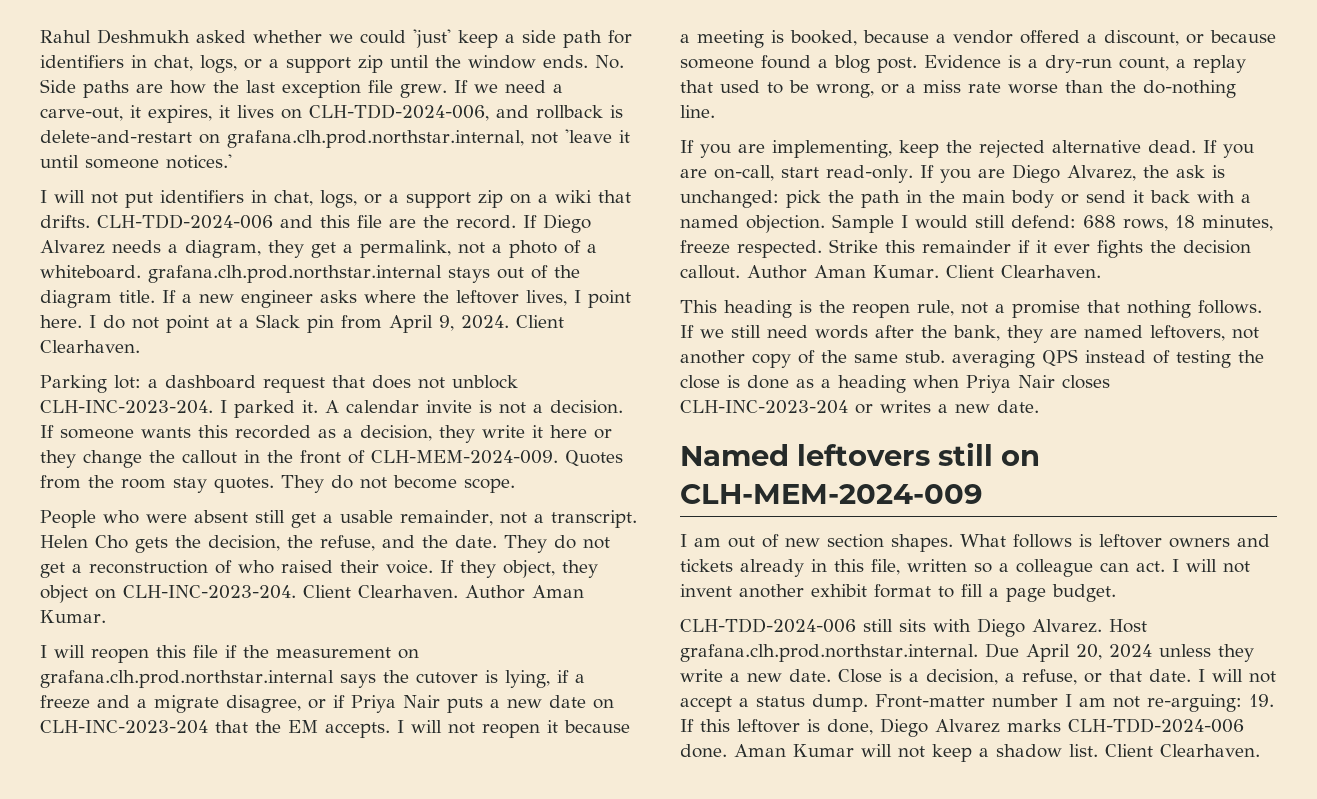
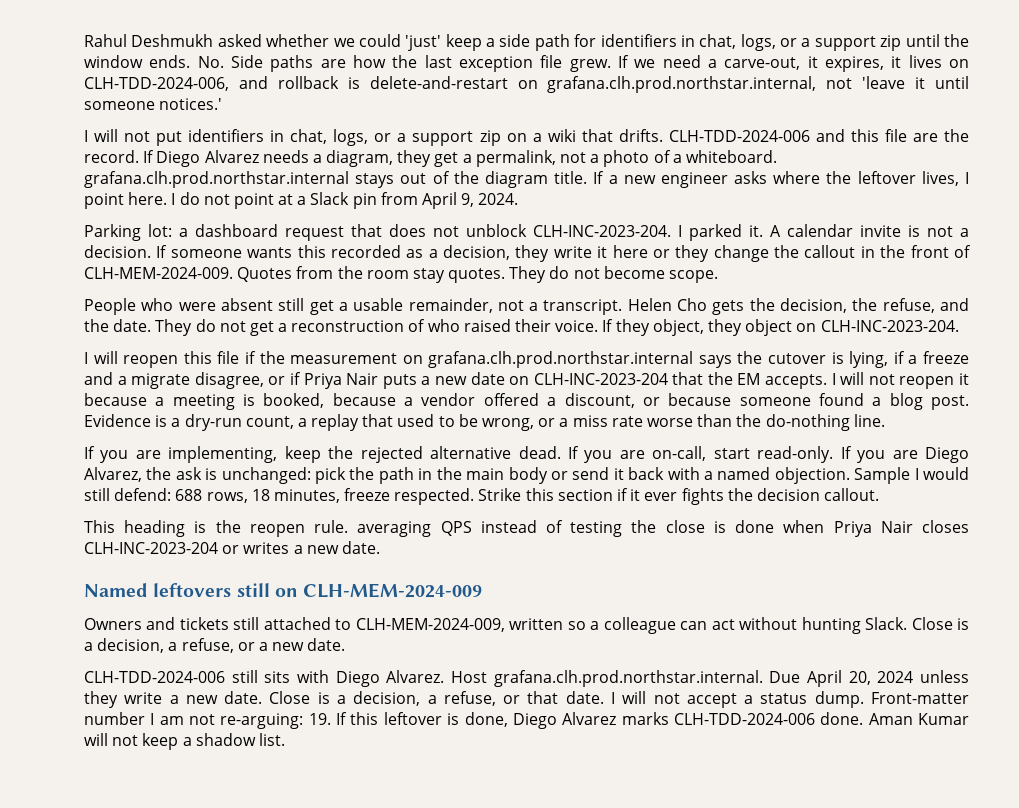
[516,315,564,328] [40,340,140,353] Client Clearhaven. -> (519, 199) none
[303,585,584,599] [40,610,106,623] Client Clearhaven. Author Aman Kumar. -> (959, 326) none
[922,240,1011,253] remainder -> [557,489,613,501] section
[747,265,1101,279] Author Aman Kumar. Client Clearhaven. -> (880, 494) none
[917,300,1262,318] [680,325,1259,343] [680,350,945,368] rule, not a promise that nothing follows. If we still need words after the bank, they are named leftovers, not another copy of the same stub. -> [314,520,349,533] rule.
[796,375,906,393] as a heading -> (775, 526) none
[680,534,1270,552] [680,559,900,577] I am out of new section shapes. What follows is leftover owners and tickets already in this file, -> [84,617,505,632] Owners and tickets still attached to CLH-MEM-2024-009,
[1136,559,1250,573] [680,584,1116,602] act. I will not invent another exhibit format to fill a page budget. -> [711,617,970,634] [84,638,346,653] act without hunting Slack. Close is a decision, a refuse, or a new date.
[1105,744,1260,757] Client Clearhaven. -> (285, 739) none

